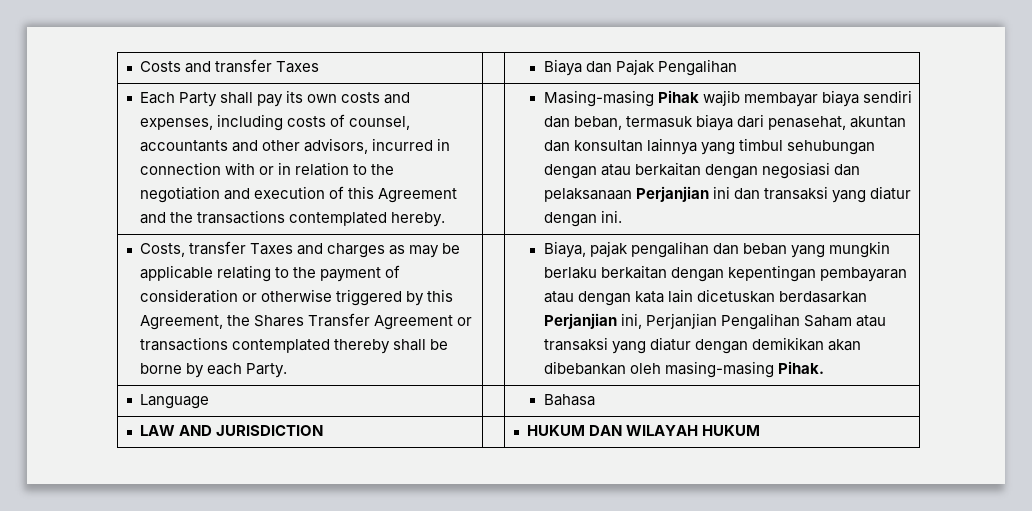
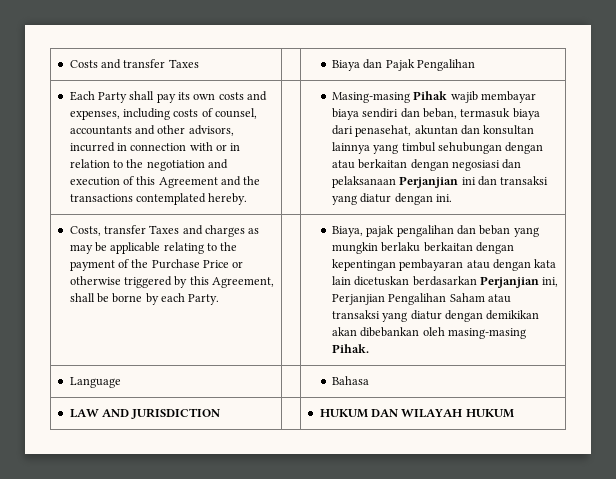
[140,289,239,303] consideration -> [131,259,230,269] the Purchase Price
[227,313,473,330] [140,337,391,354] the Shares Transfer Agreement or transactions contemplated thereby -> (275, 282) none

